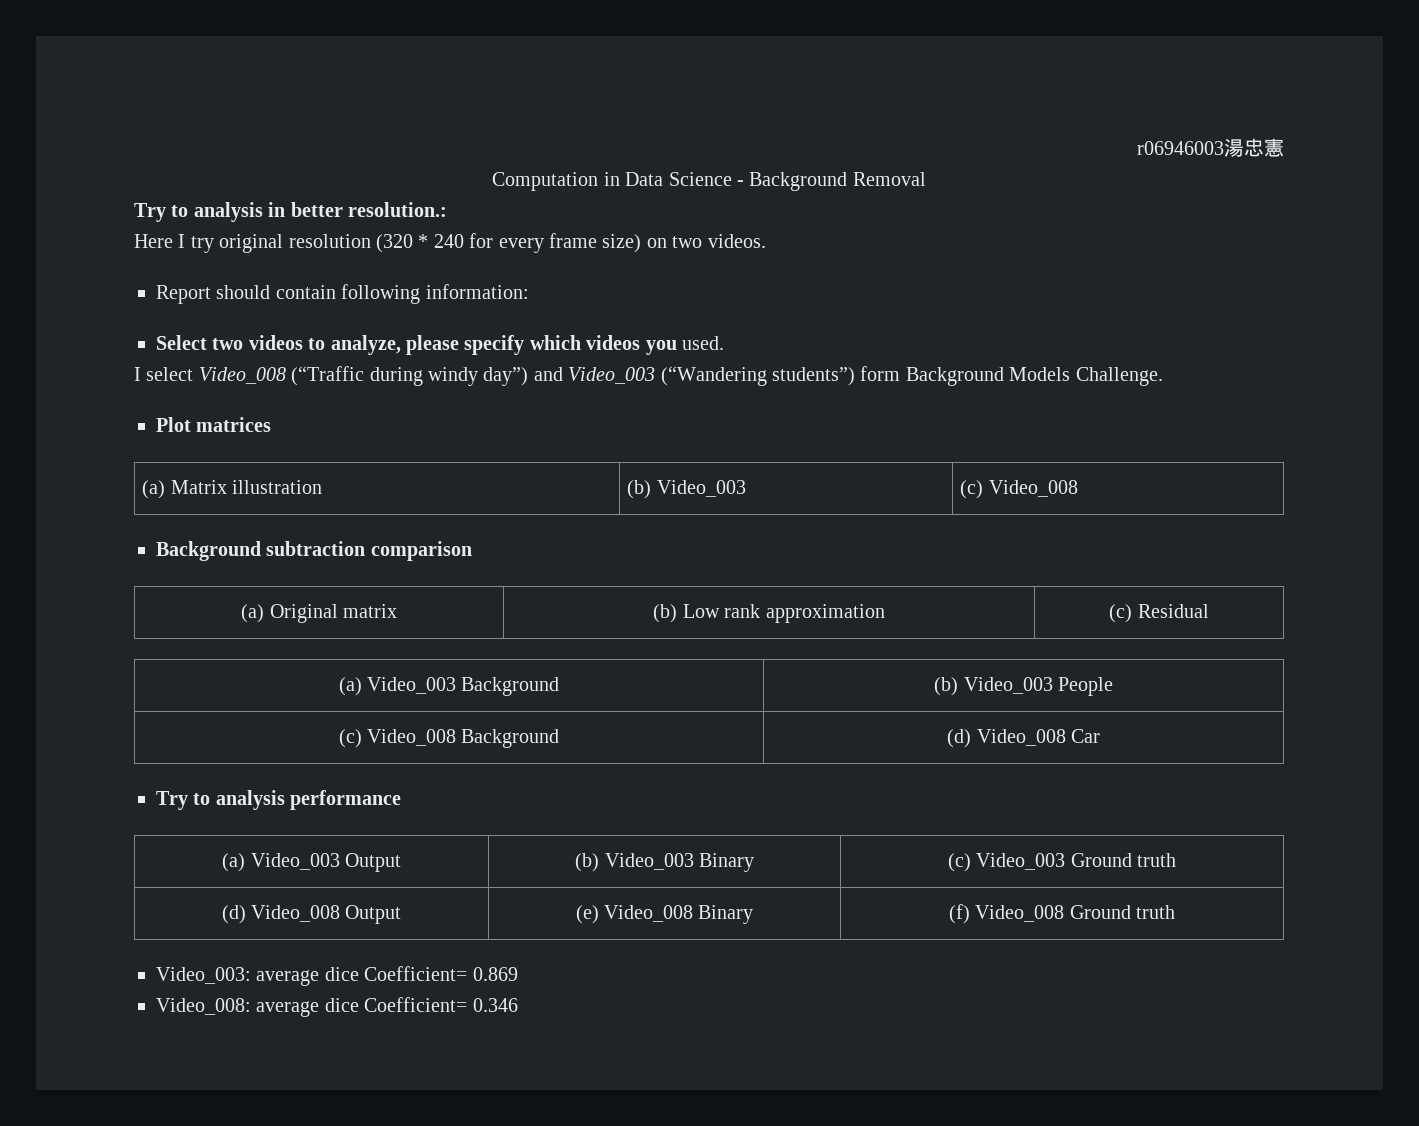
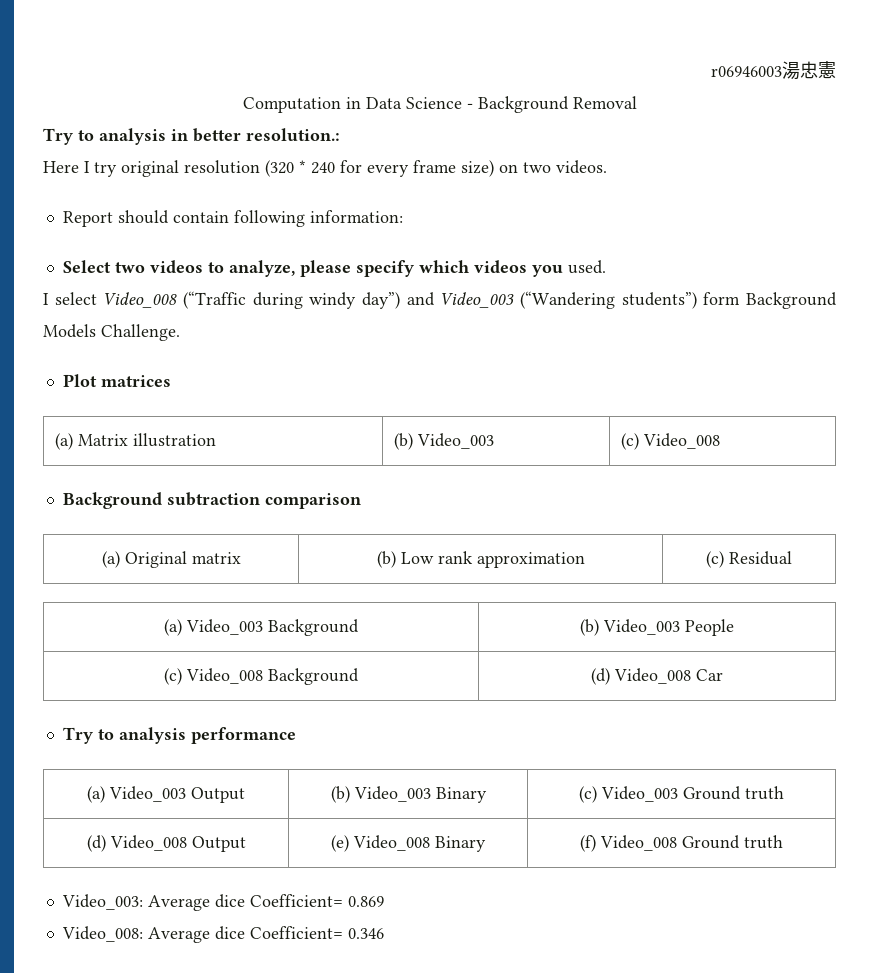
[256,970,320,986] average -> [147,895,210,911] Average
[256,1001,320,1017] average -> [147,927,210,943] Average

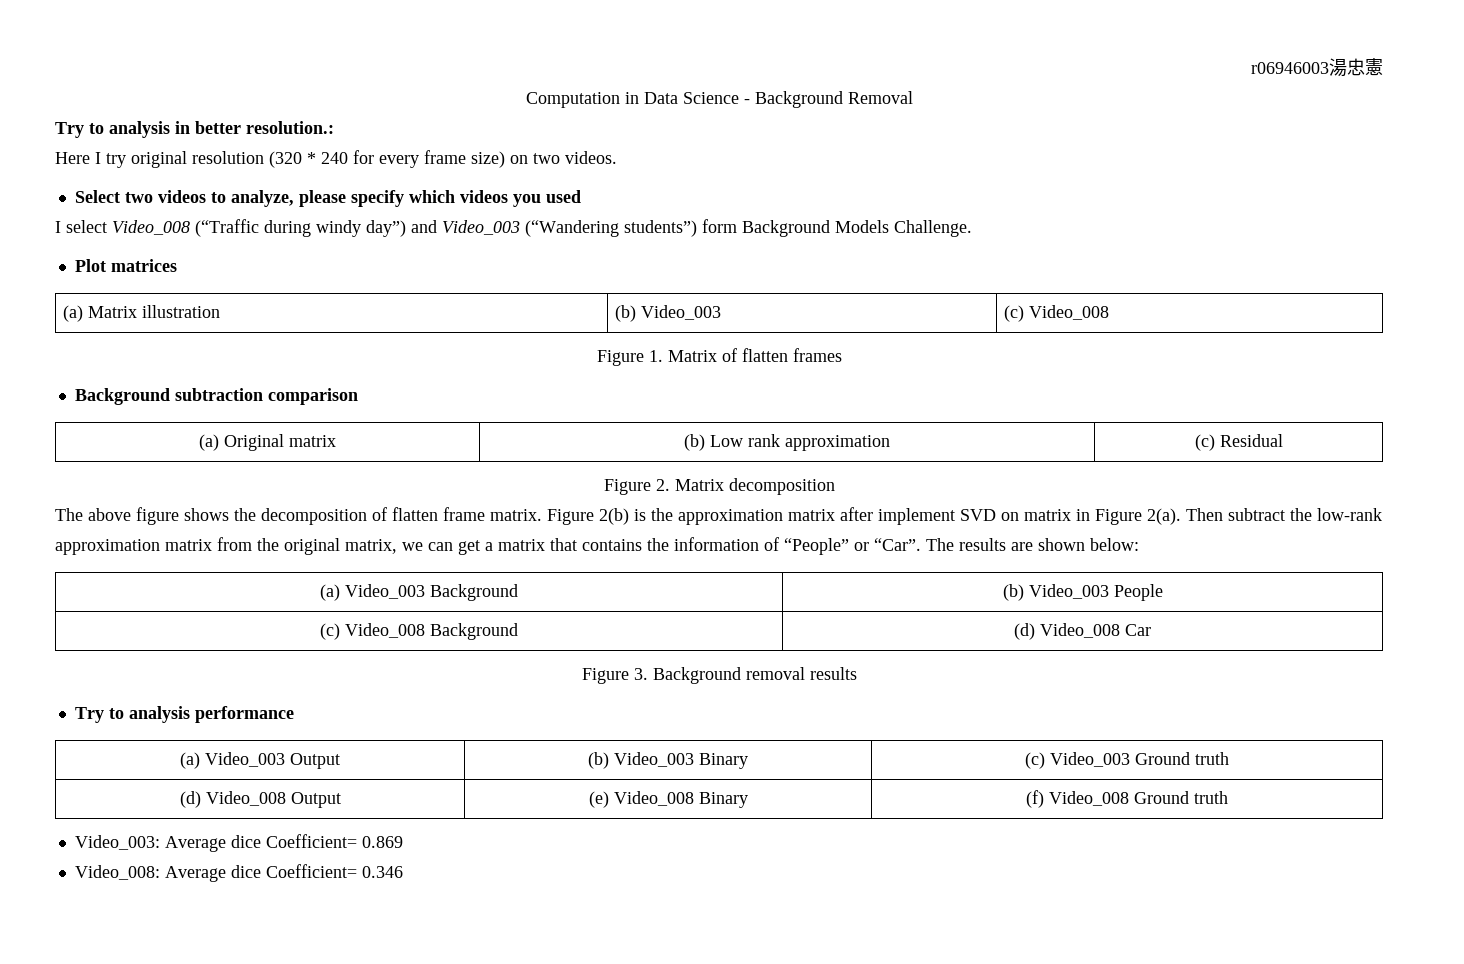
[62,210,403,227] // Report should contain following information: -> (617, 157) none
[567,260,606,274] used. -> [545,190,581,203] used
(720, 441) none -> [596,348,842,366] // Figure 1. Matrix of flatten frames
(792, 558) none -> [603,478,835,495] [55,507,1382,525] [55,537,1139,555] // Figure 2. Matrix decomposition // The above figure shows the decomposition of flatten frame matrix. Figure 2(b) is the approximation matrix after implement SVD on matrix in Figure 2(a). Then subtract the low-rank approximation matrix from the original matrix, we can get a matrix that contains the information of “People” or “Car”. The results are shown below:
(723, 675) none -> [581,667,857,684] // Figure 3. Background removal results

